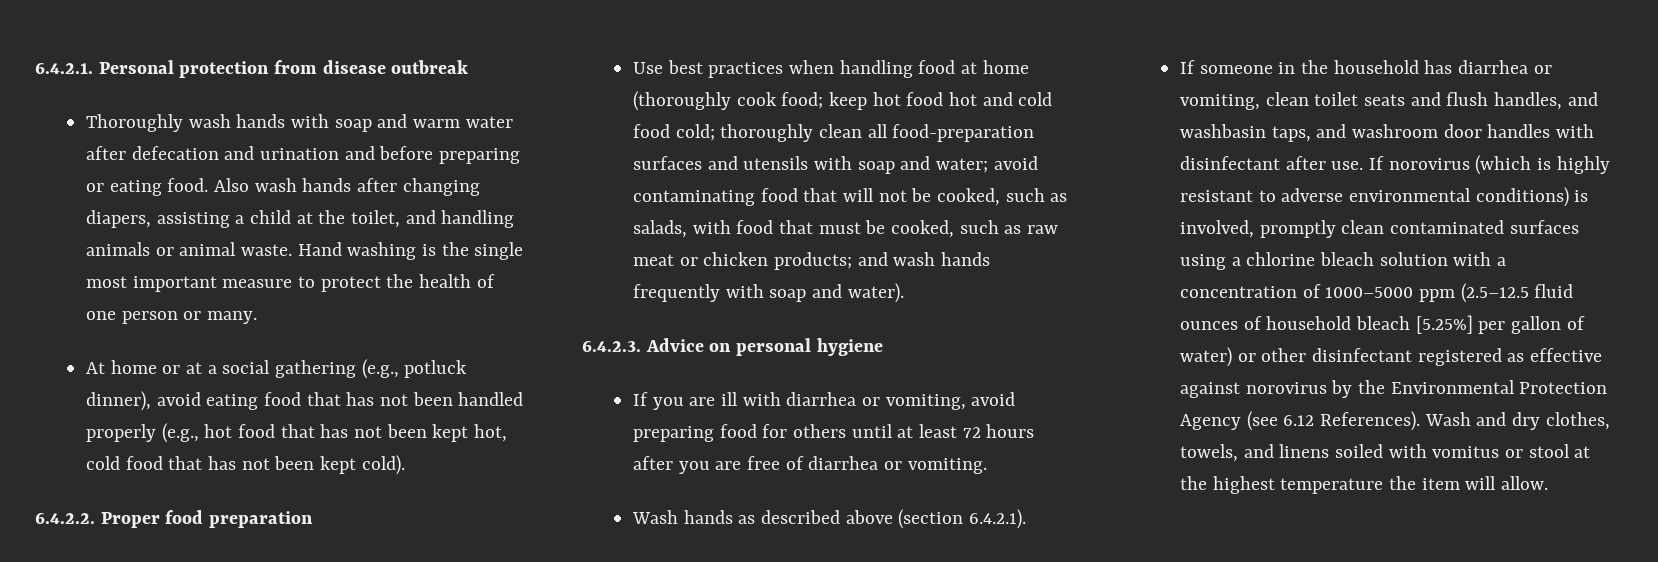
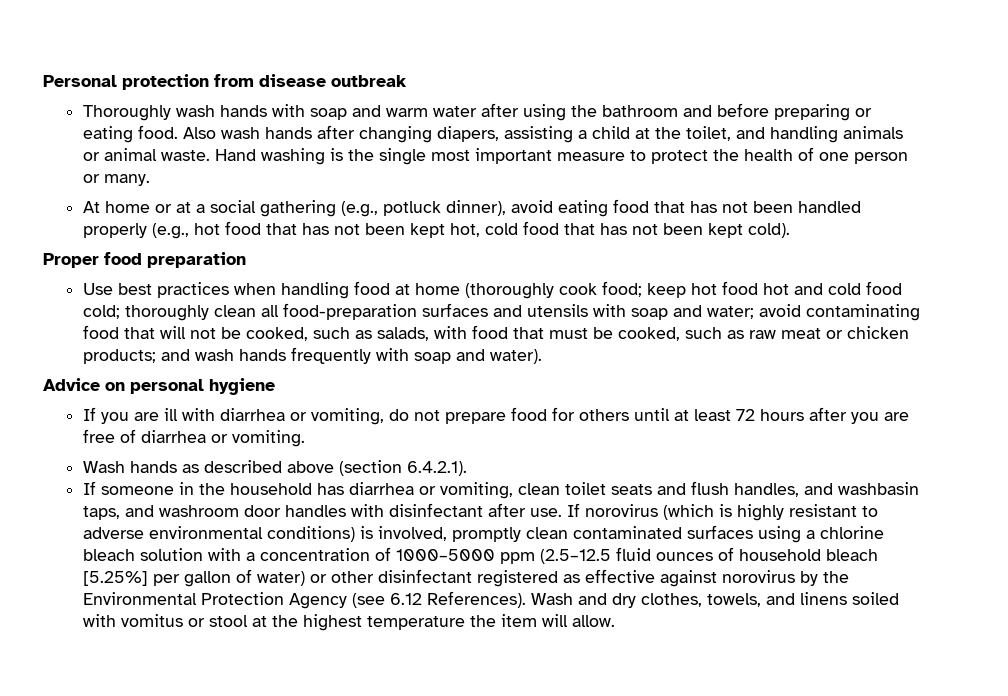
[35,63,93,74] 6.4.2.1. -> (43, 81) none
[131,146,340,160] defecation and urination -> [522,104,678,121] using the bathroom
[35,513,95,524] 6.4.2.2. -> (790, 230) none
[582,341,641,352] 6.4.2.3. -> (542, 356) none
[971,392,1016,406] [632,426,714,442] avoid preparing -> [388,409,506,424] do not prepare

